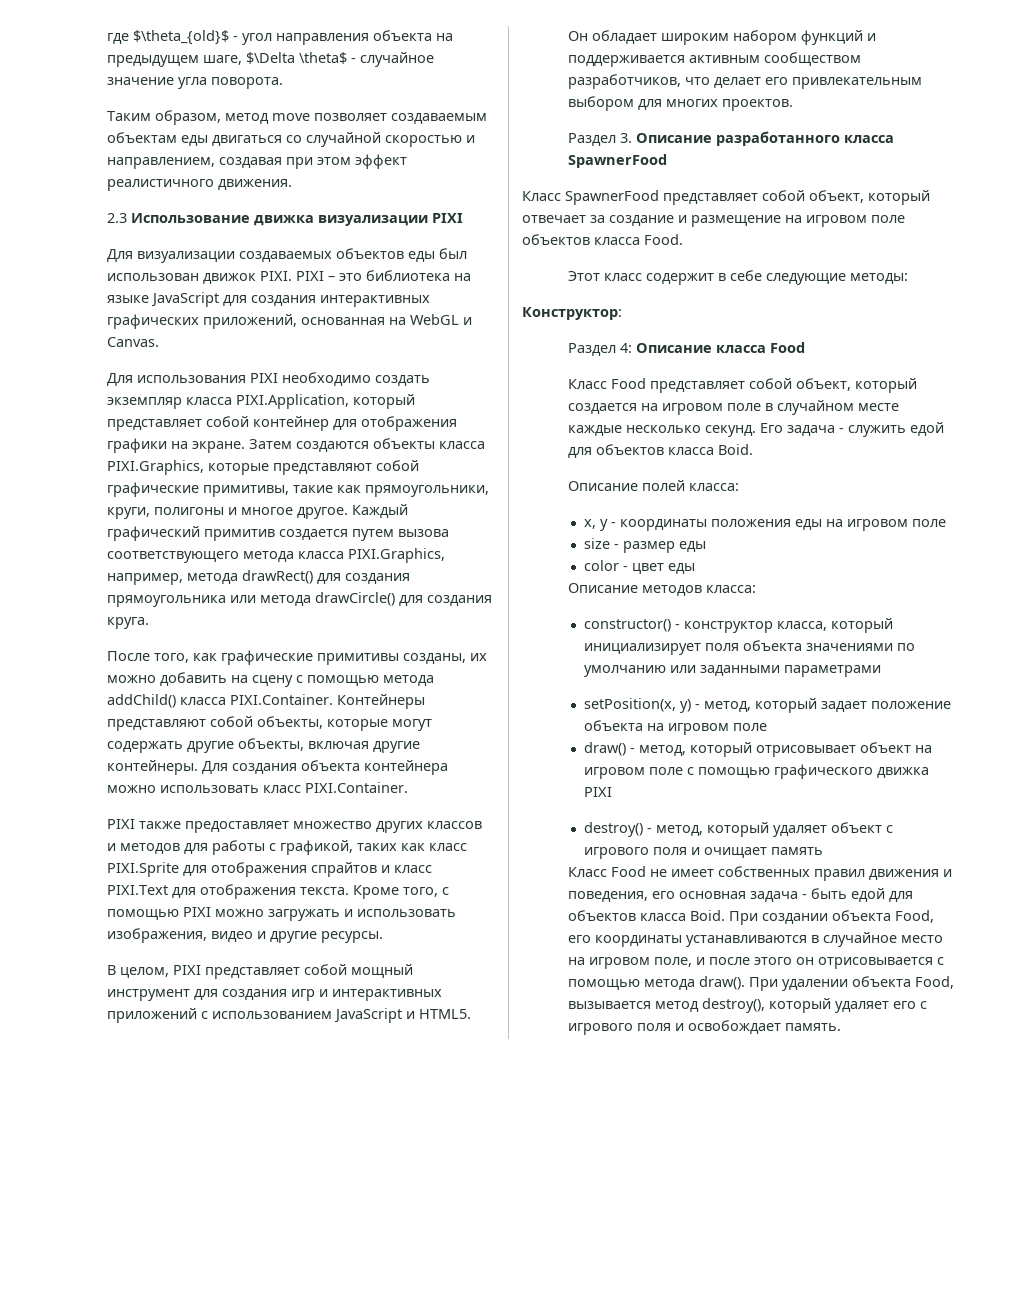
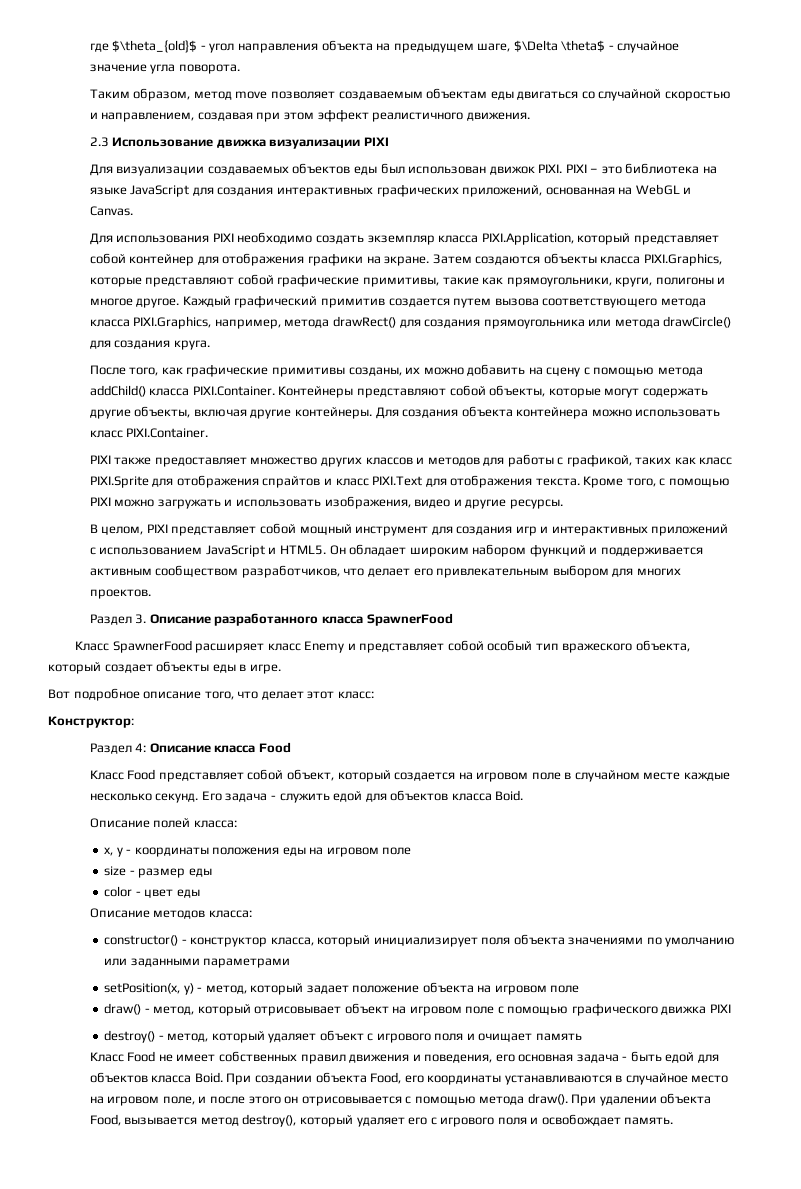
[663,190,930,205] [522,215,905,227] [522,234,683,245] [567,270,908,285] представляет собой объект, который отвечает за создание и размещение на игровом поле объектов класса Food. // Этот класс содержит в себе следующие методы: -> [195,640,690,653] [48,661,281,674] [48,688,374,701] расширяет класс Enemy и представляет собой особый тип вражеского объекта, который создает объекты еды в игре. // Вот подробное описание того, что делает этот класс:

